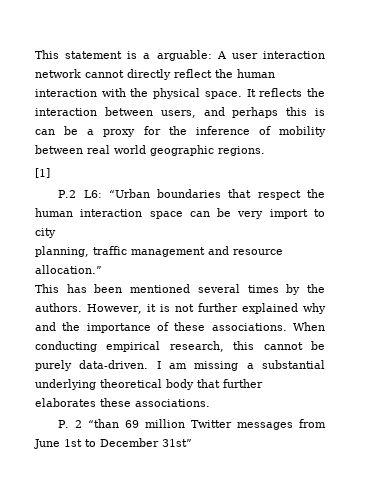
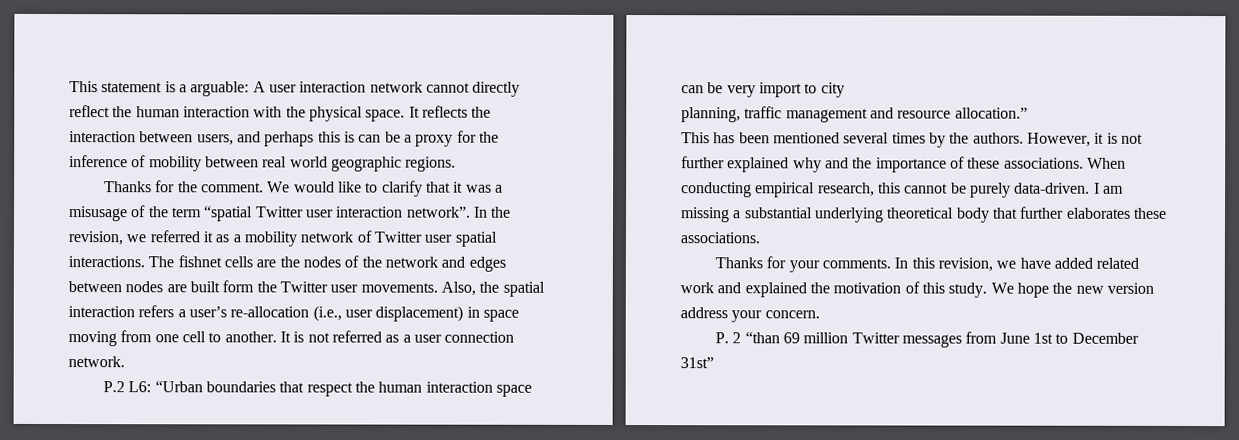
[35,168,50,178] [1] -> [104,180,503,197] [68,205,512,222] [68,230,497,247] [68,255,506,272] [68,280,545,297] [68,305,519,322] [68,330,515,347] [68,356,125,368] Thanks for the comment. We would like to clarify that it was a misusage of the term “spatial Twitter user interaction network”. In the revision, we referred it as a mobility network of Twitter user spatial interactions. The fishnet cells are the nodes of the network and edges between nodes are built form the Twitter user movements. Also, the spatial interaction refers a user’s re-allocation (i.e., user displacement) in space moving from one cell to another. It is not referred as a user connection network.
(210, 403) none -> [715,256,1140,273] [680,281,1154,298] [680,307,820,323] // Thanks for your comments. In this revision, we have added related work and explained the motivation of this study. We hope the new version address your concern.

